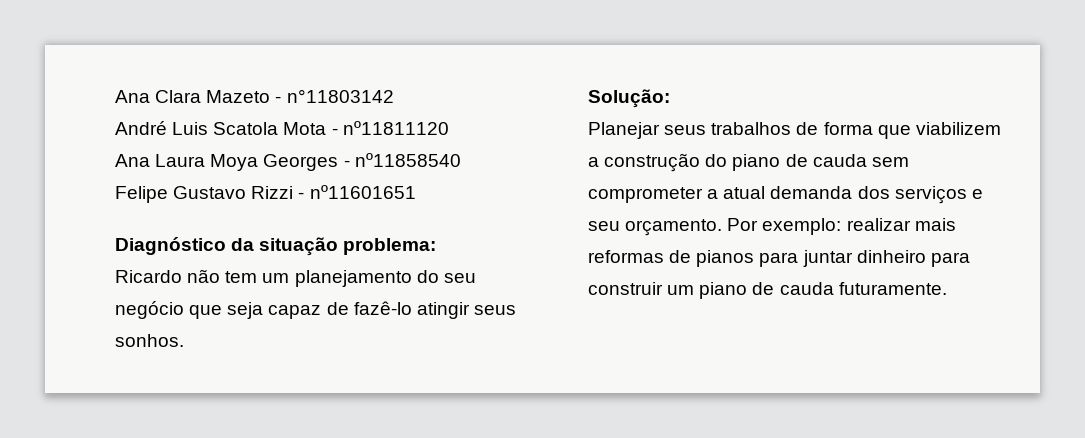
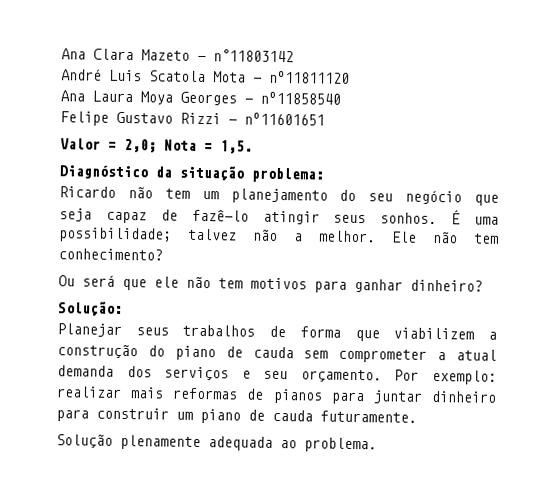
(416, 192) none -> [60,138,253,154] // Valor = 2,0; Nota = 1,5.
(184, 340) none -> [451,210,499,225] [58,227,499,244] [58,248,163,261] [58,274,483,293] É uma possibilidade; talvez não a melhor. Ele não tem conhecimento? // Ou será que ele não tem motivos para ganhar dinheiro?
(947, 288) none -> [56,434,377,453] // Solução plenamente adequada ao problema.

